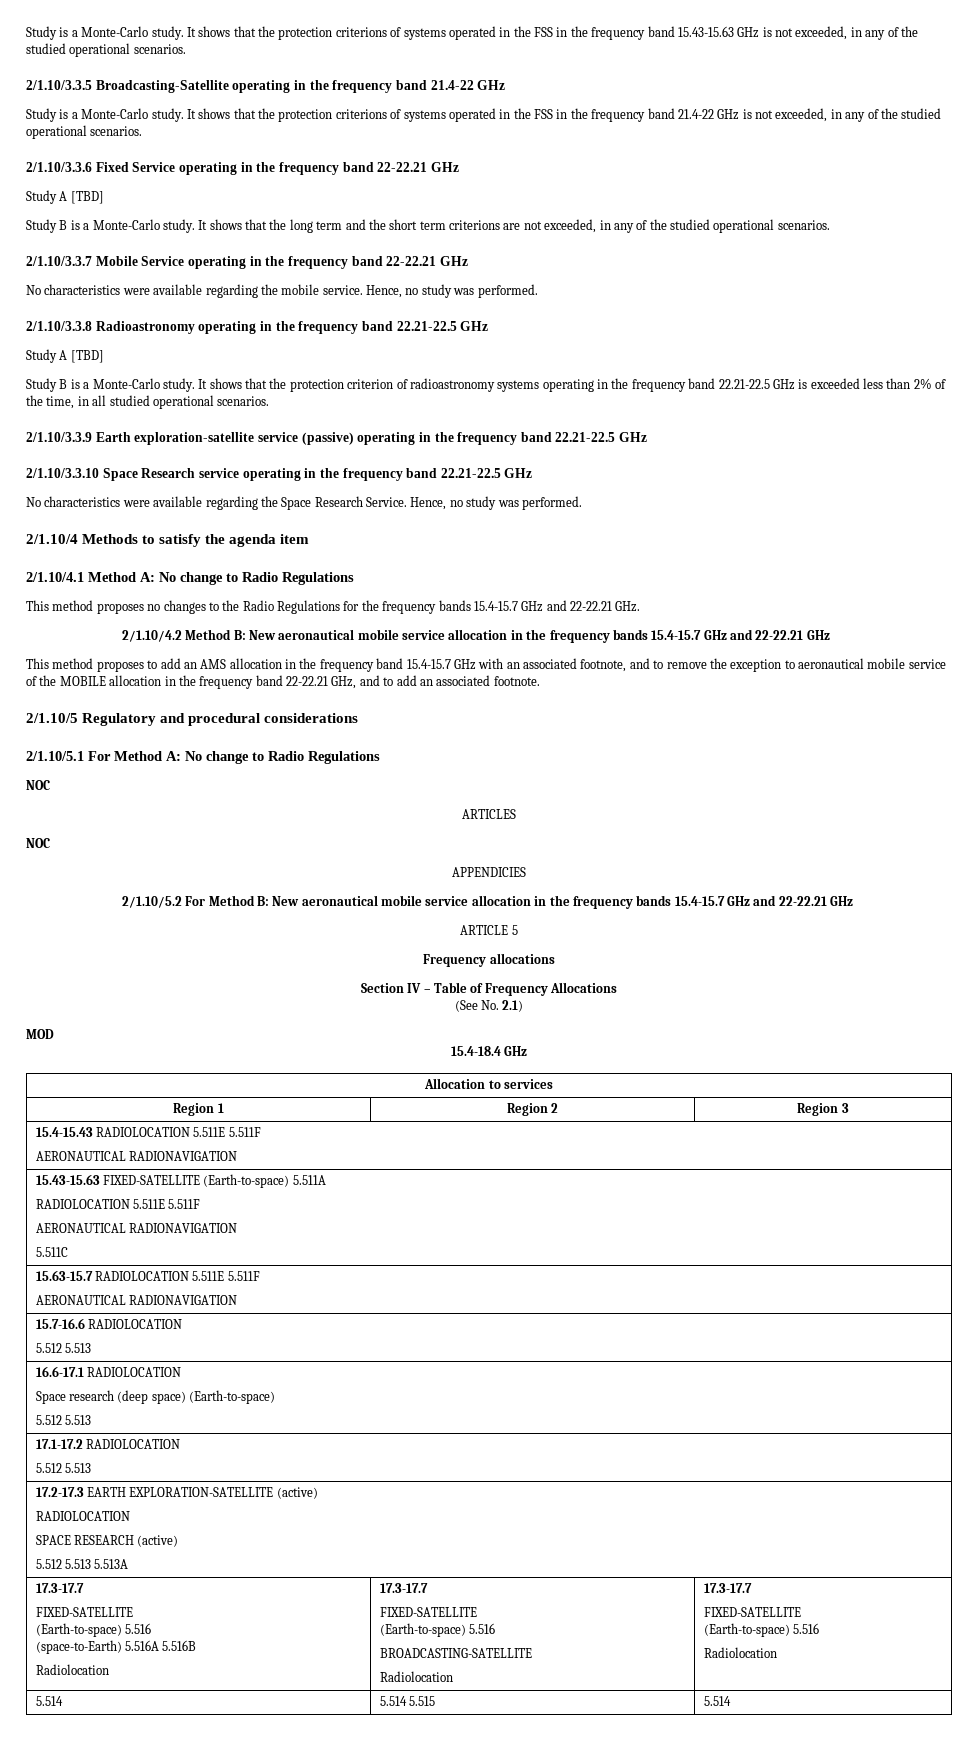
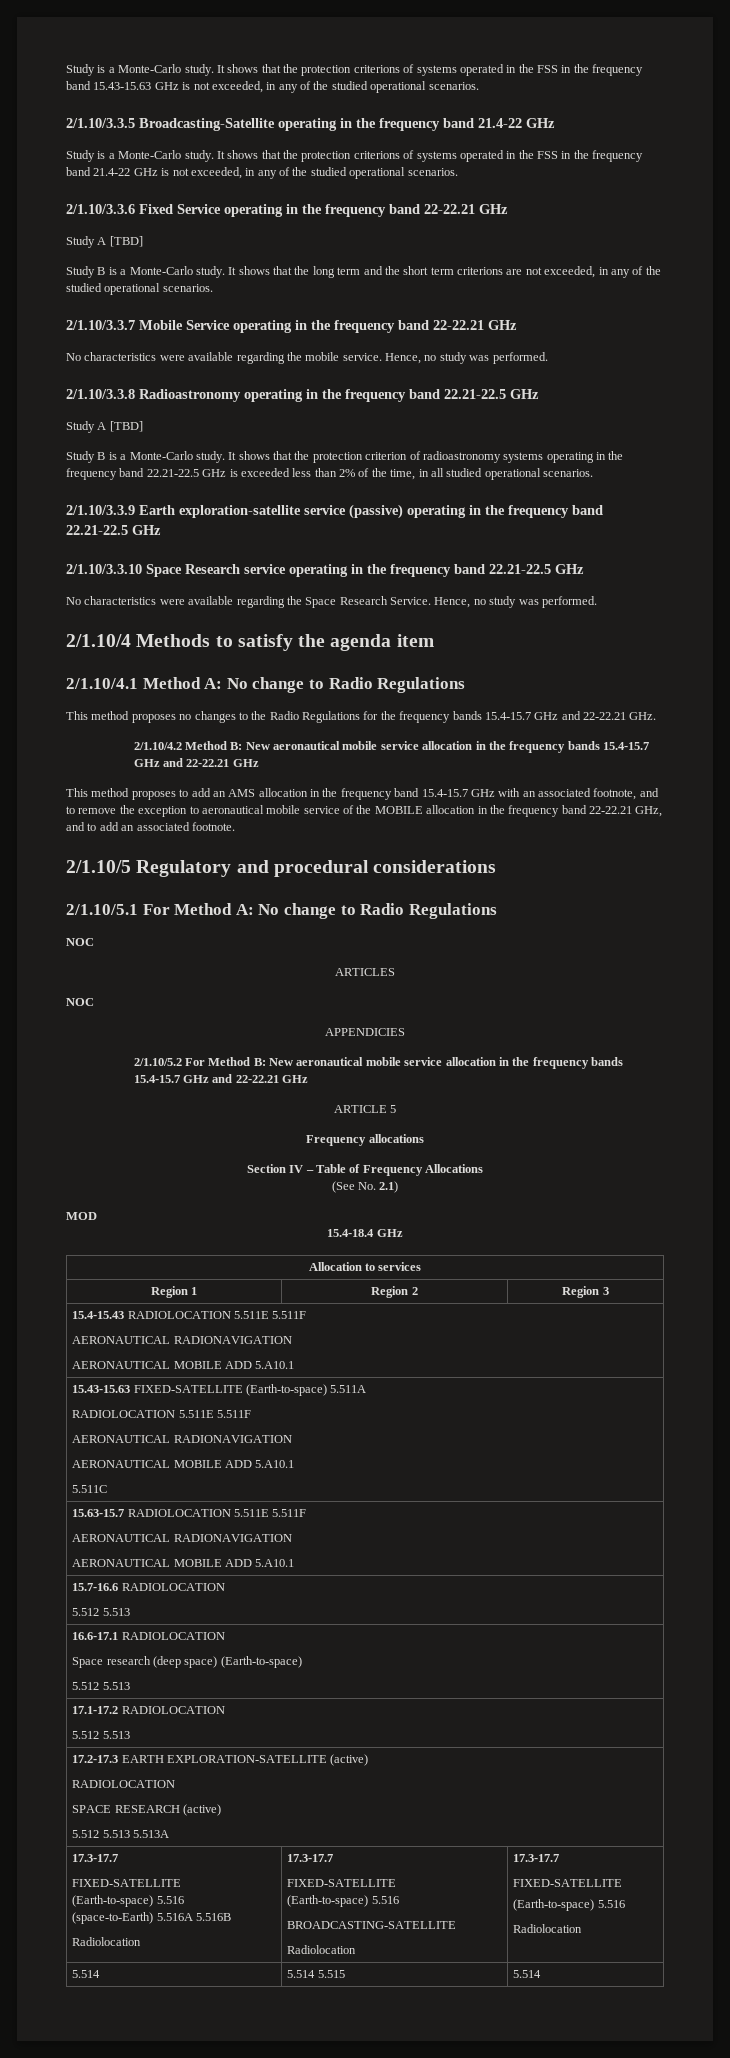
(237, 1156) none -> [72,1361,295,1369] // AERONAUTICAL MOBILE ADD 5.A10.1
(237, 1228) none -> [72,1460,295,1468] // AERONAUTICAL MOBILE ADD 5.A10.1
(237, 1300) none -> [72,1559,295,1567] // AERONAUTICAL MOBILE ADD 5.A10.1

